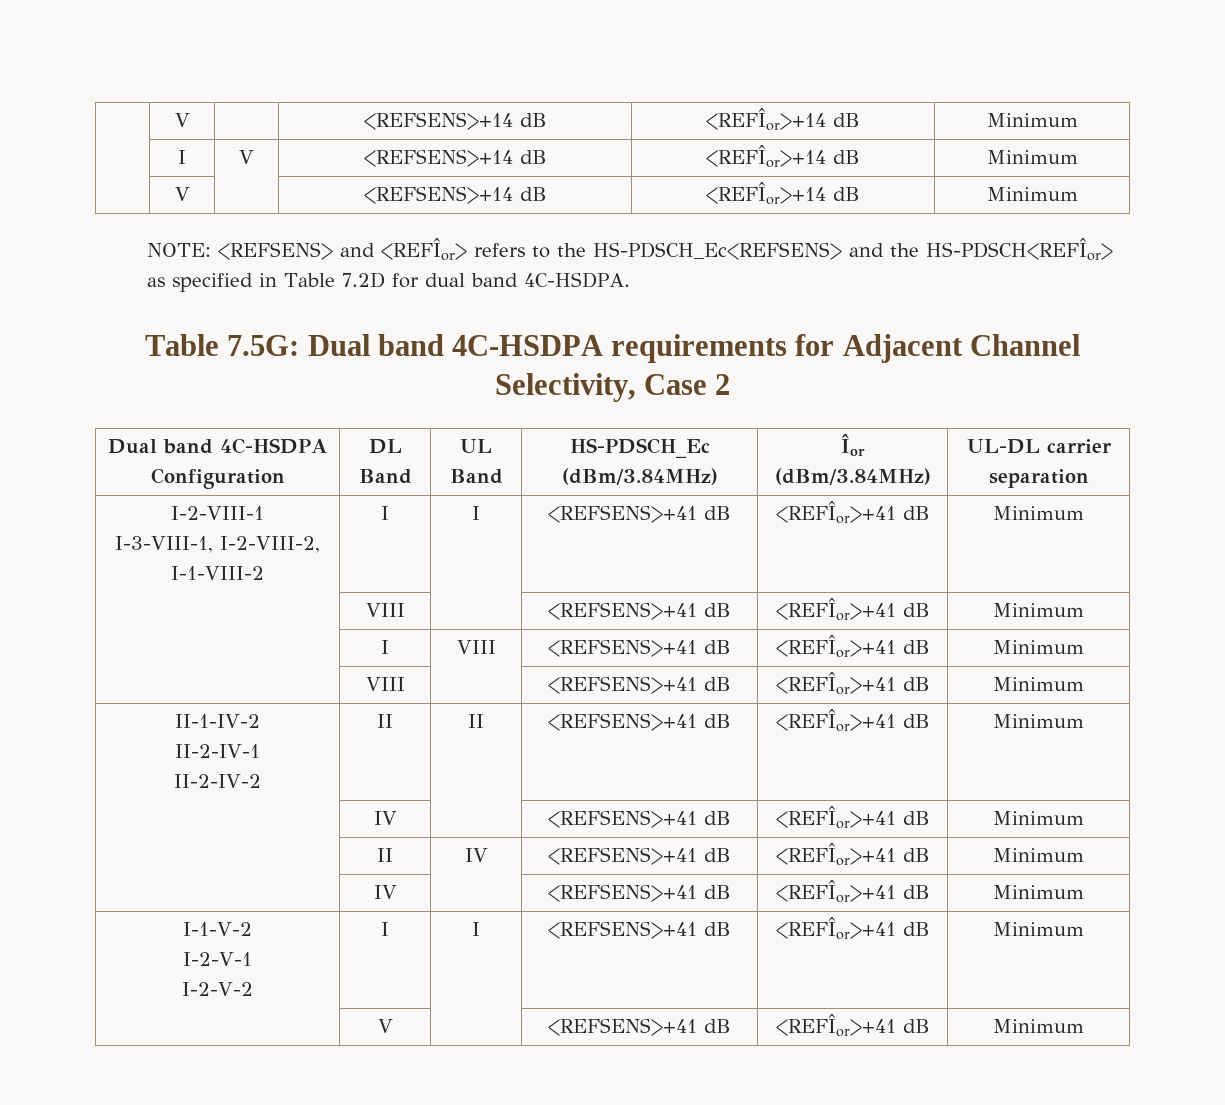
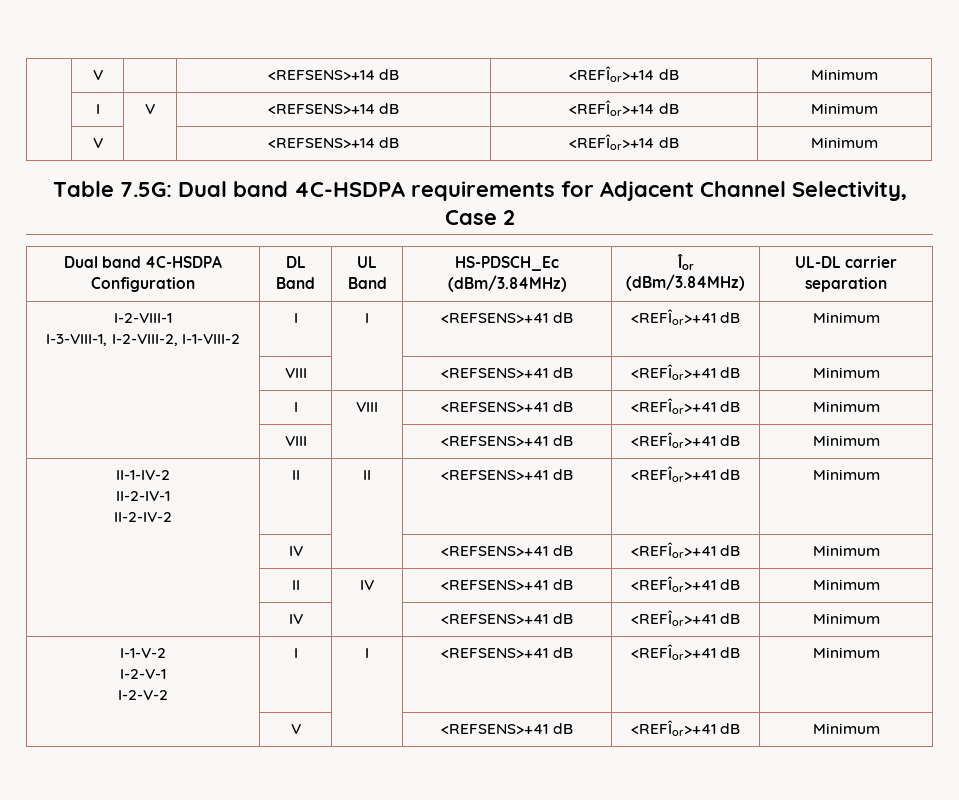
[146,238,1113,261] [146,272,630,292] // NOTE: <REFSENS> and <REFÎor> refers to the HS-PDSCH_Ec<REFSENS> and the HS-PDSCH<REFÎor> as specified in Table 7.2D for dual band 4C-HSDPA. -> (878, 142) none

